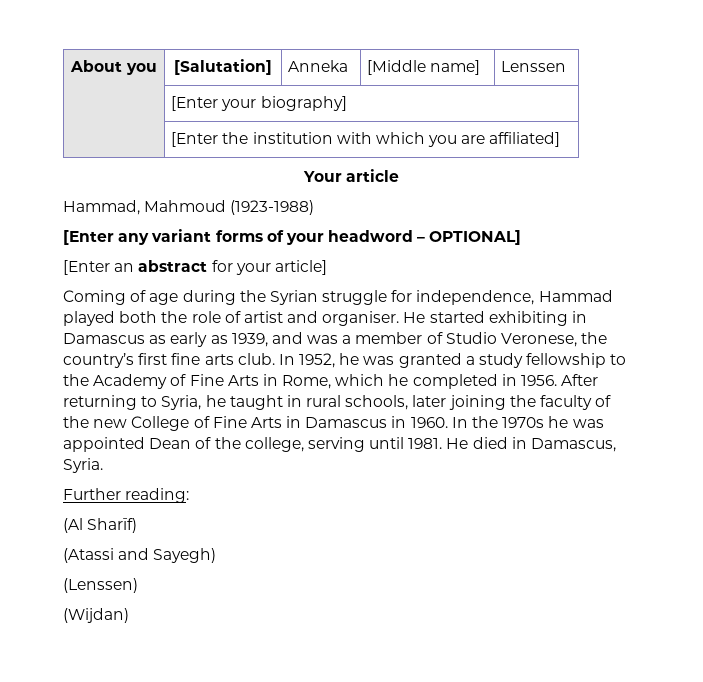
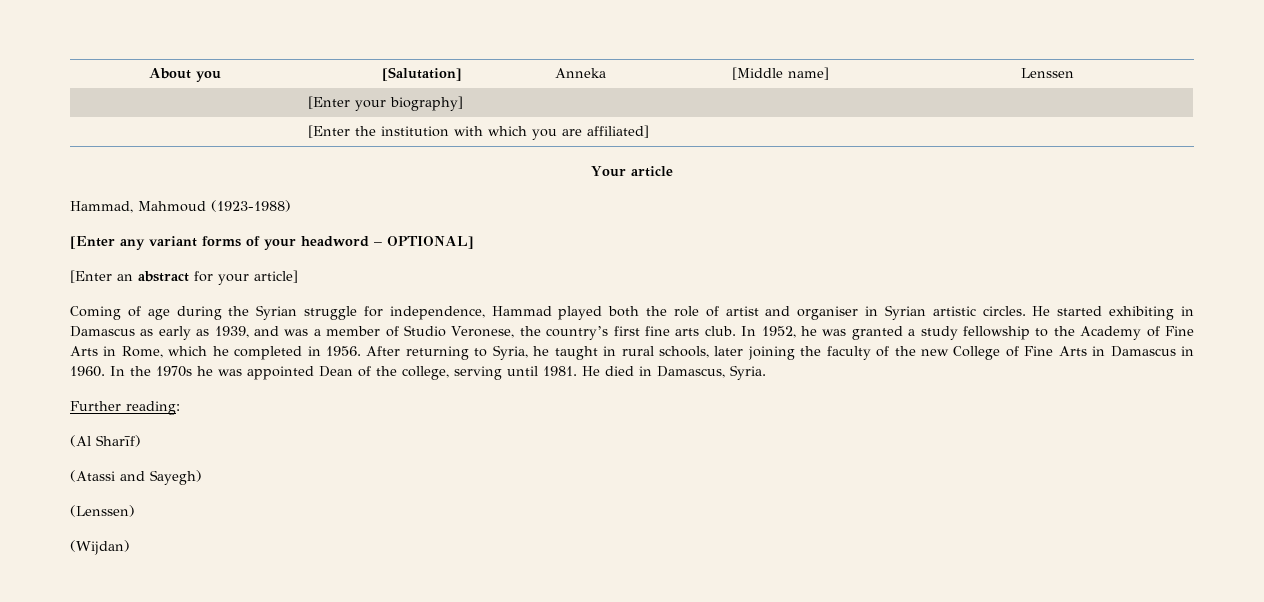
[322,311,400,326] organiser. -> [797,305,1026,320] organiser in Syrian artistic circles.

